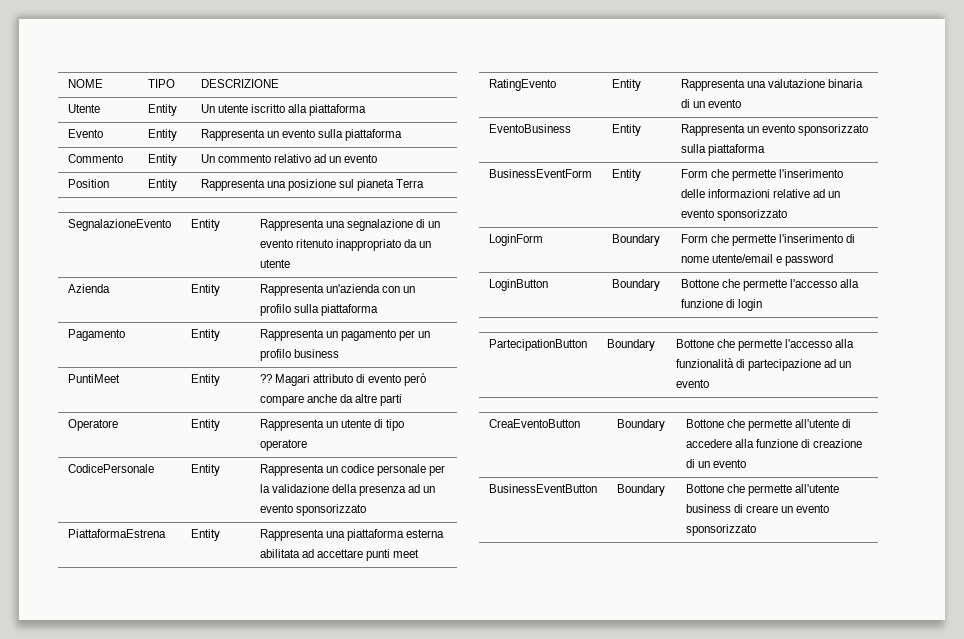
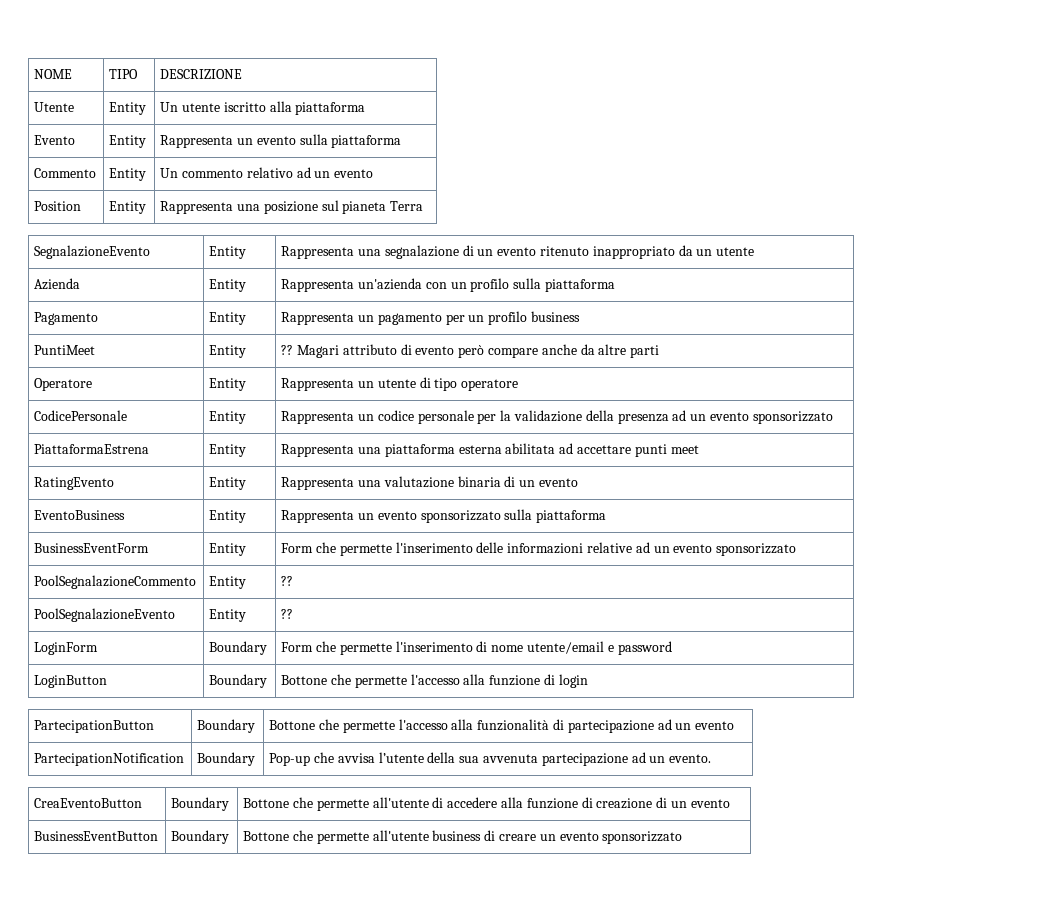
(787, 215) none -> [34,575,197,589] [209,576,247,589] [281,576,294,586] [34,608,176,622] [209,609,247,622] [281,609,294,619] // PoolSegnalazioneCommento | Entity | ?? // PoolSegnalazioneEvento | Entity | ??
(709, 383) none -> [34,753,185,766] [197,752,256,766] [269,752,712,766] // PartecipationNotification | Boundary | Pop-up che avvisa l’utente della sua avvenuta partecipazione ad un evento.

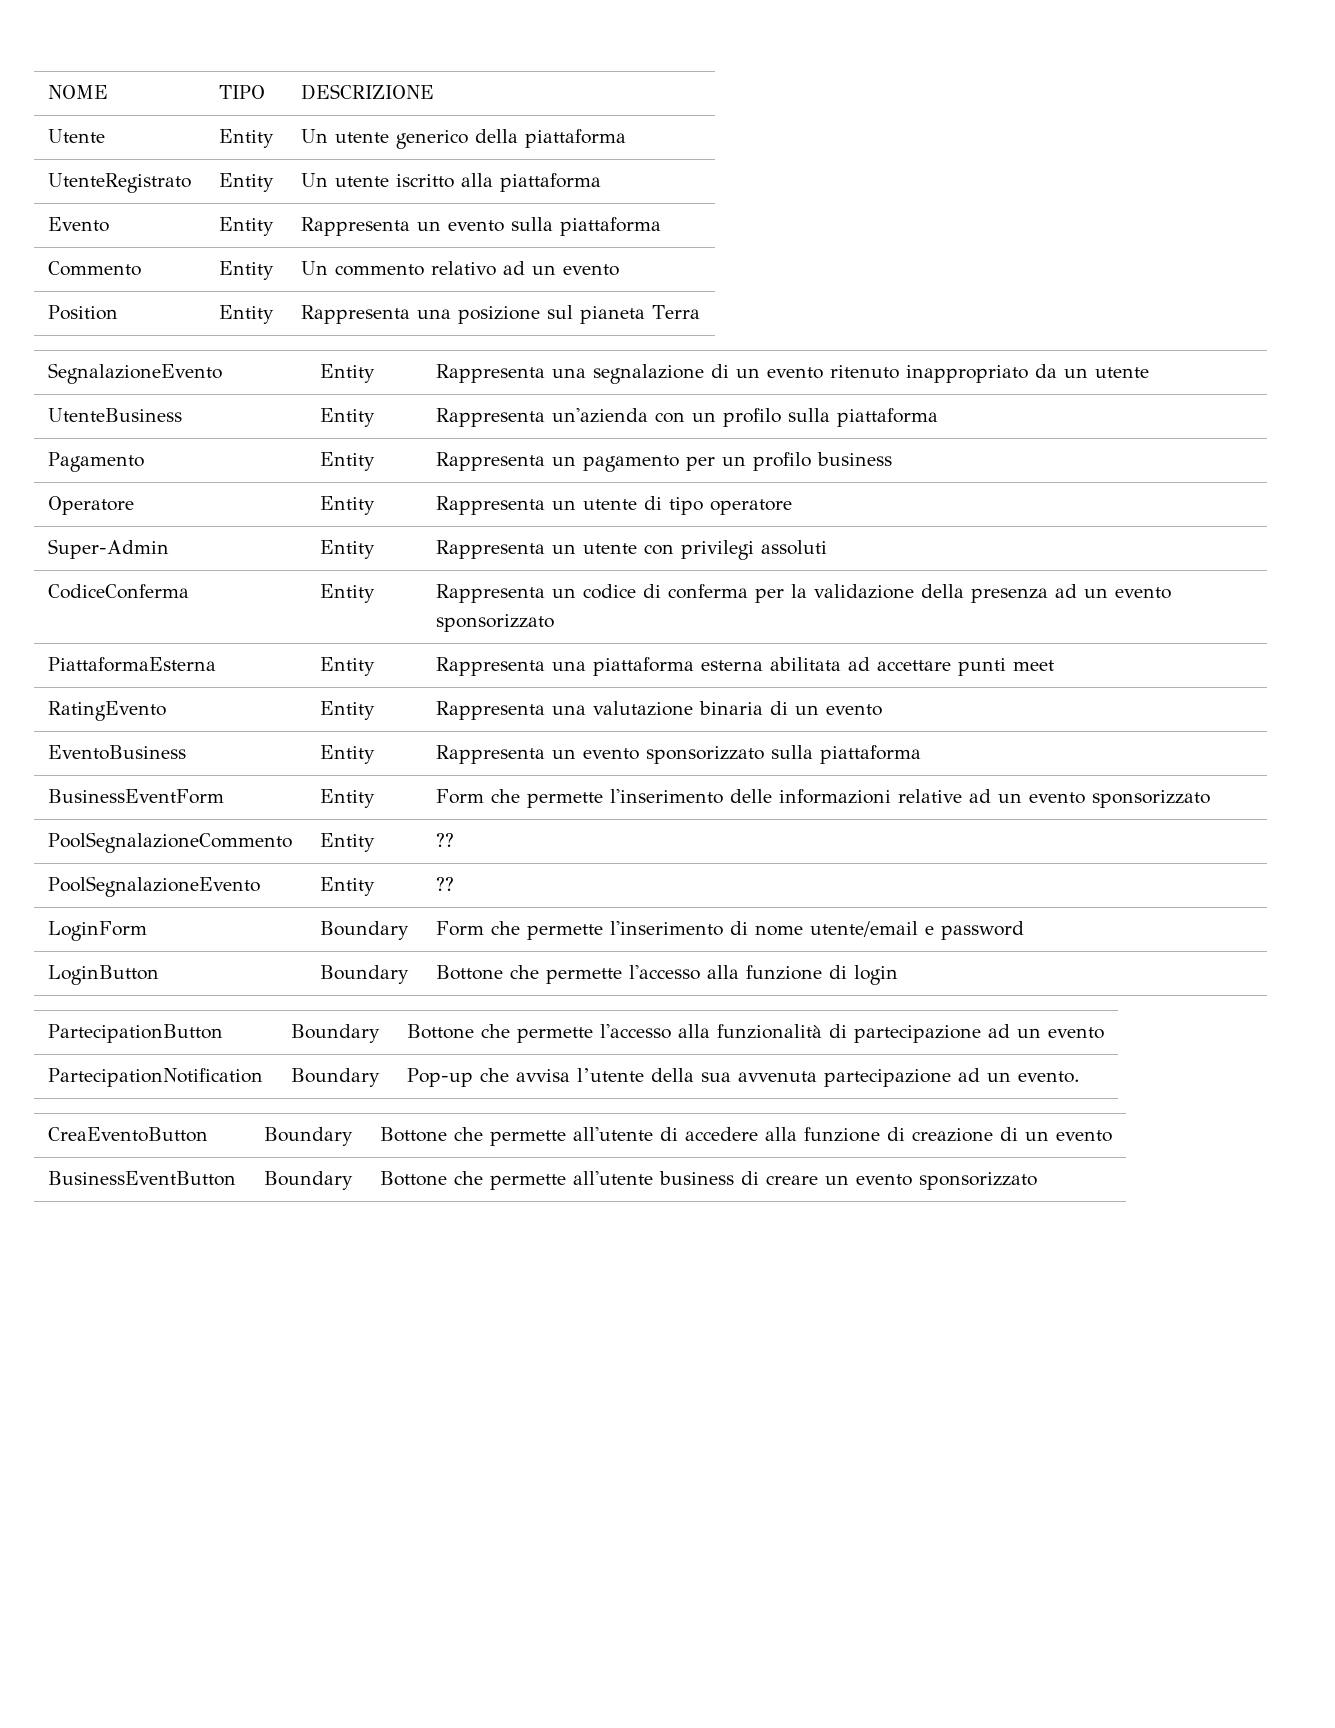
(147, 108) none -> [300,129,626,149] [47,173,191,193] [218,173,274,192] | Un utente generico della piattaforma // UtenteRegistrato | Entity
[34,278,81,290] Azienda -> [47,408,182,422] UtenteBusiness
[34,345,96,355] [209,345,247,358] [281,344,660,358] // PuntiMeet | Entity | ?? Magari attributo di evento però compare anche da altre parti -> (892, 459) none
[34,410,128,421] CodicePersonale -> [47,539,169,559] [319,540,375,559] [435,540,827,560] [47,584,189,599] Super-Admin | Entity | Rappresenta un utente con privilegi assoluti // CodiceConferma
[417,410,474,424] personale -> [642,584,748,599] di conferma
[34,444,150,454] PiattaformaEstrena -> [47,657,216,672] PiattaformaEsterna

